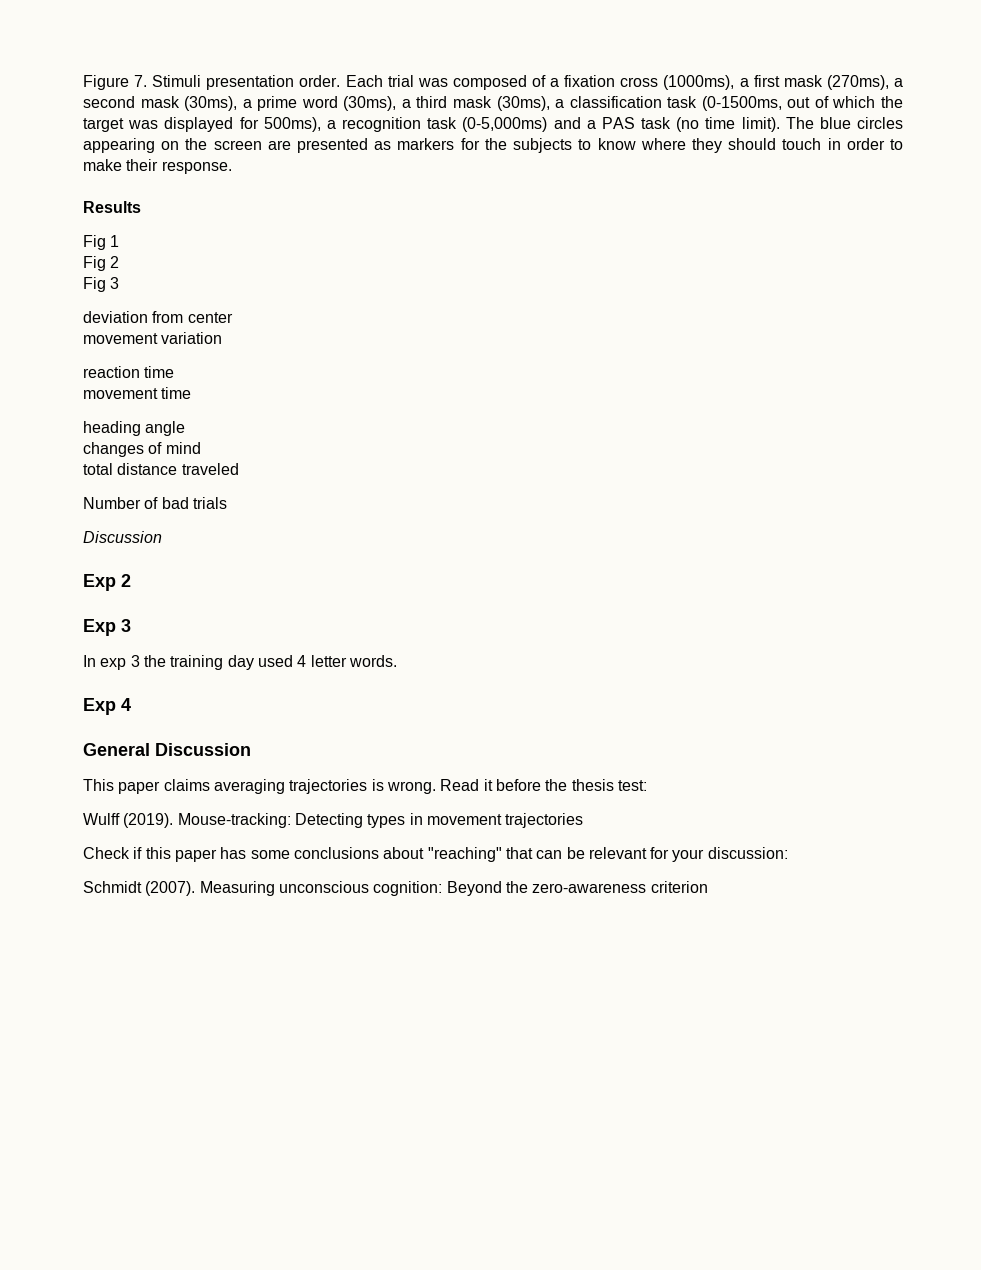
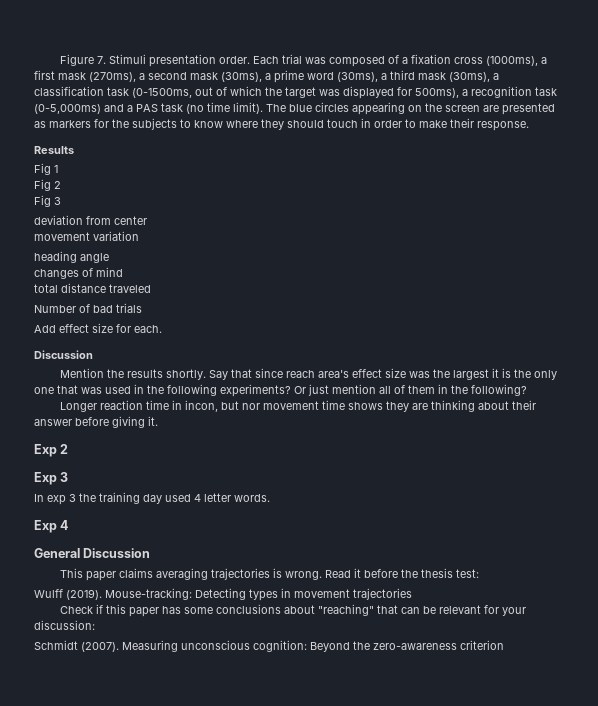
[83,366,175,378] [83,387,192,399] // reaction time // movement time -> (139, 236) none
[83,531,162,543] Discussion -> [34,323,162,333] [34,350,93,359] [59,368,557,380] [34,384,527,397] [59,400,536,412] [34,416,158,428] Add effect size for each. // Discussion // Mention the results shortly. Say that since reach area's effect size was the largest it is the only one that was used in the following experiments? Or just mention all of them in the following? // Longer reaction time in incon, but nor movement time shows they are thinking about their answer before giving it.

